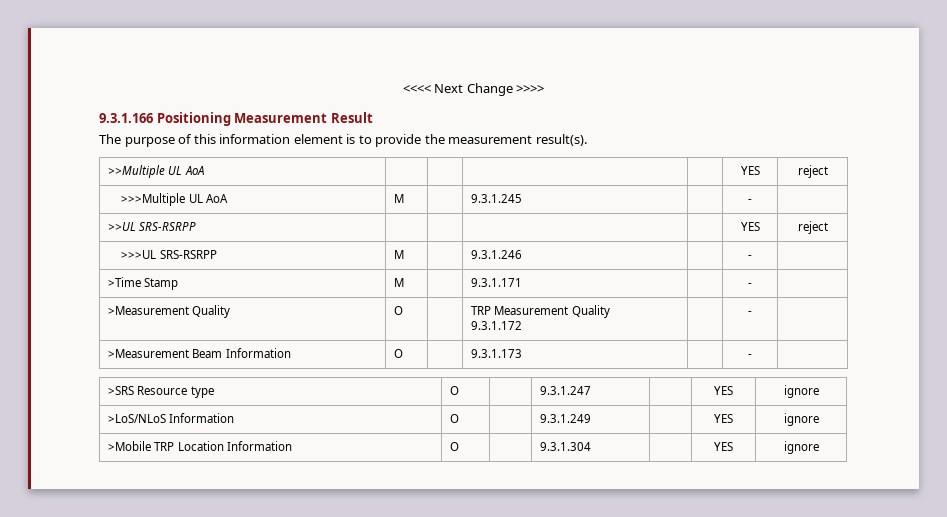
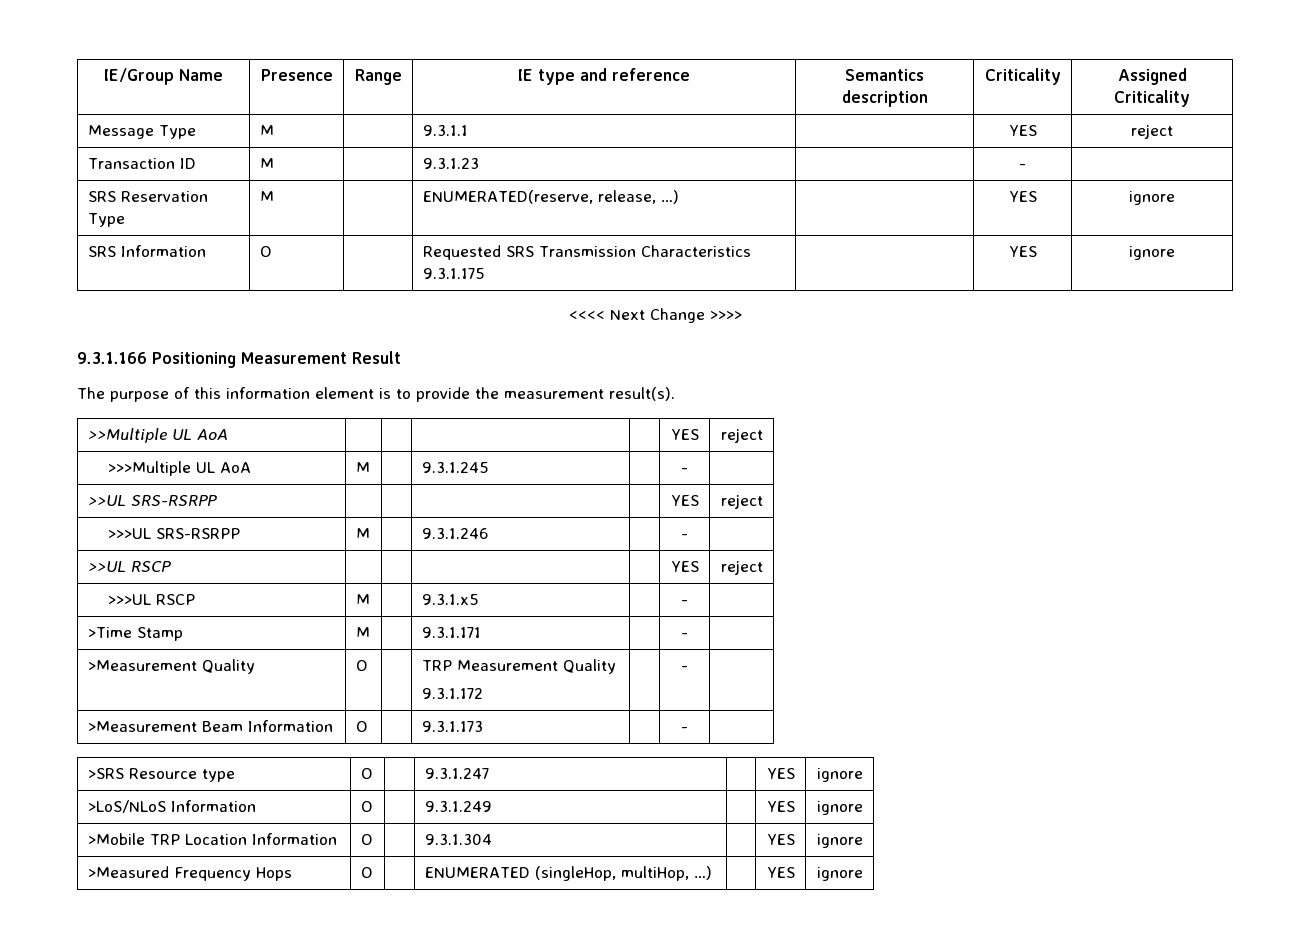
(402, 89) none -> [104,68,223,85] [260,69,333,81] [354,69,402,85] [518,68,690,85] [845,69,924,81] [841,90,928,107] [984,68,1061,85] [1117,68,1187,85] [1114,90,1190,107] [87,125,196,139] [259,125,274,136] [422,125,468,136] [1008,125,1037,136] [1131,124,1173,139] [87,158,196,169] [259,158,274,169] [422,158,479,169] [1019,164,1026,169] [87,191,208,202] [87,213,125,227] [259,191,274,202] [422,190,679,204] [1008,191,1037,202] [1129,191,1175,205] [87,245,206,257] [259,246,272,257] [422,245,751,260] [422,268,485,279] [1008,246,1037,257] [1129,246,1175,260] IE/Group Name | Presence | Range | IE type and reference | Semantics description | Criticality | Assigned Criticality // Message Type | M | | 9.3.1.1 | | YES | reject // Transaction ID | M | | 9.3.1.23 | | - | // SRS Reservation Type | M | | ENUMERATED(reserve, release, …) | | YES | ignore // SRS Information | O | | Requested SRS Transmission Characteristics 9.3.1.175 | | YES | ignore //
(752, 257) none -> [87,561,171,572] [670,561,699,572] [720,560,763,575] [107,594,195,605] [355,594,370,605] [421,594,479,605] [681,600,688,605] // >>UL RSCP | | | | | YES | reject // >>>UL RSCP | M | | 9.3.1.x5 | | - |
(819, 447) none -> [87,866,292,881] [360,867,373,878] [424,866,712,881] [766,867,795,878] [816,867,863,881] // >Measured Frequency Hops | O | | ENUMERATED (singleHop, multiHop, …) | | YES | ignore

